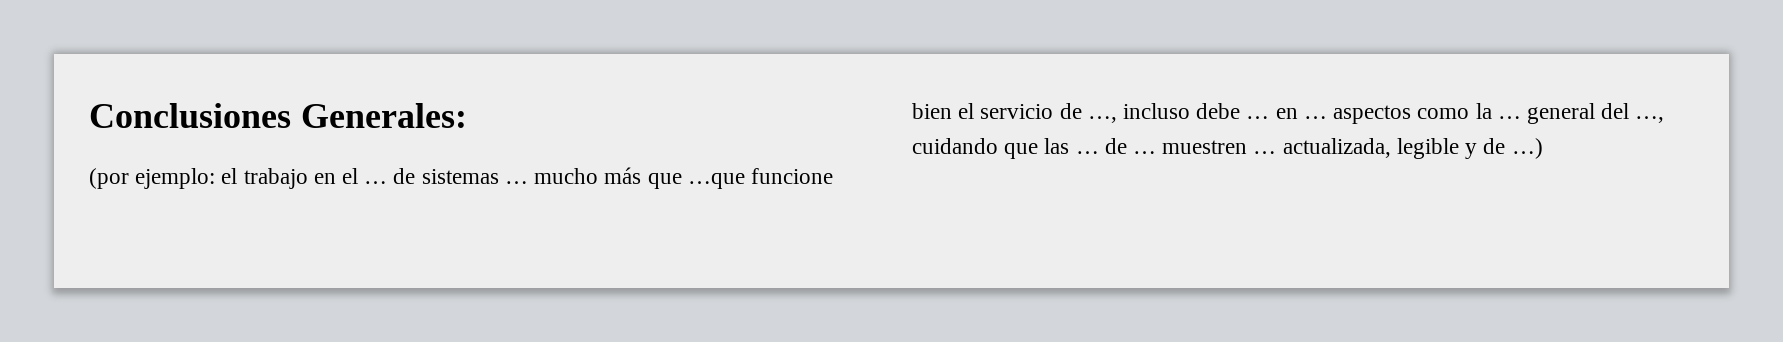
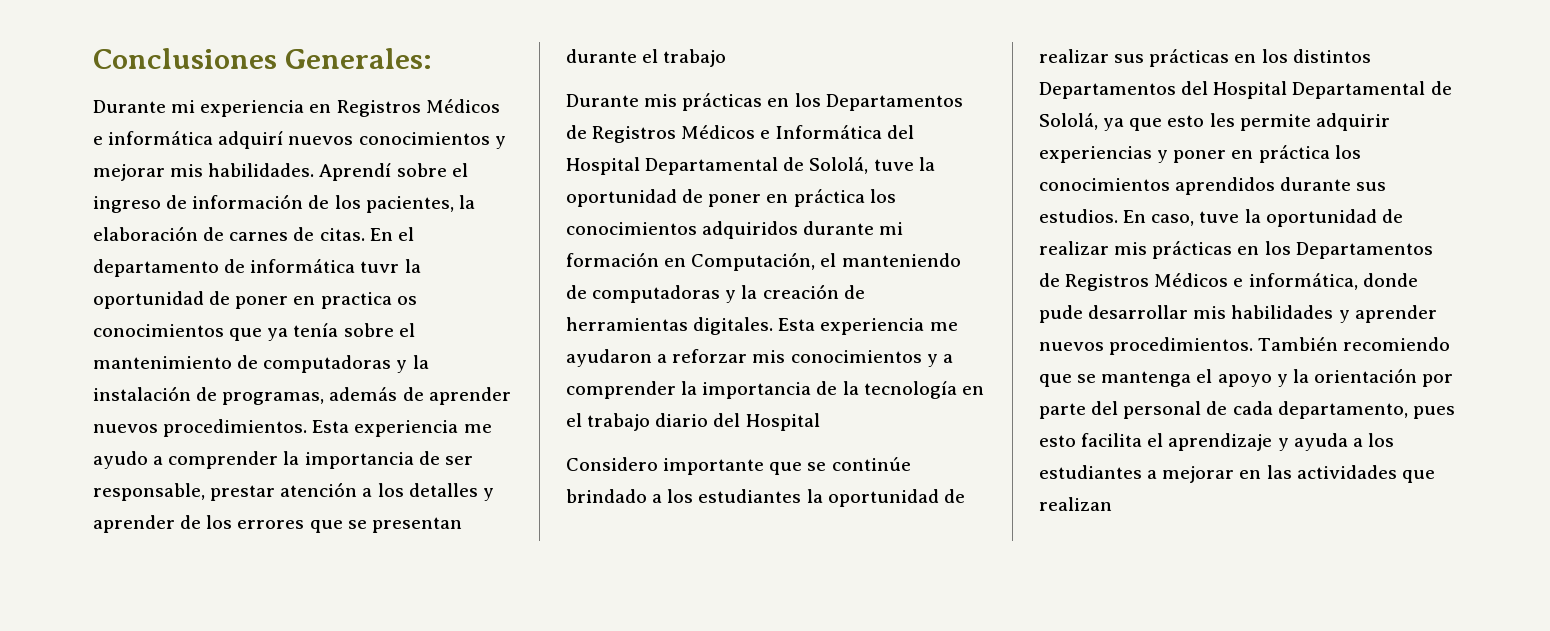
[89,167,833,189] [912,103,1665,124] [912,138,1543,159] (por ejemplo: el trabajo en el … de sistemas … mucho más que …que funcione bien el servicio de …, incluso debe … en … aspectos como la … general del …, cuidando que las … de … muestren … actualizada, legible y de …) -> [93,99,500,117] [93,131,506,149] [93,163,468,181] [93,194,475,213] [93,226,414,241] [93,259,421,277] [93,291,417,309] [93,323,415,341] [93,355,429,373] [93,386,511,405] [93,419,492,437] [93,451,473,469] [93,482,494,501] [93,515,462,533] [566,49,727,67] [566,93,963,111] [566,125,914,143] [566,157,935,175] [566,189,896,207] [566,221,904,239] [566,252,961,271] [566,284,865,303] [566,317,958,335] [566,349,953,367] [566,381,984,399] [566,413,820,431] [566,457,911,475] [566,489,965,507] [1039,49,1371,67] [1039,81,1452,99] [1039,113,1390,131] [1039,145,1361,163] [1039,177,1387,195] [1039,209,1403,227] [1039,241,1433,259] [1039,273,1418,291] [1039,305,1437,323] [1039,337,1451,355] [1039,368,1454,387] [1039,401,1455,419] [1039,433,1394,451] [1039,465,1435,483] [1039,497,1112,511] Durante mi experiencia en Registros Médicos e informática adquirí nuevos conocimientos y mejorar mis habilidades. Aprendí sobre el ingreso de información de los pacientes, la elaboración de carnes de citas. En el departamento de informática tuvr la oportunidad de poner en practica os conocimientos que ya tenía sobre el mantenimiento de computadoras y la instalación de programas, además de aprender nuevos procedimientos. Esta experiencia me ayudo a comprender la importancia de ser responsable, prestar atención a los detalles y aprender de los errores que se presentan durante el trabajo // Durante mis prácticas en los Departamentos de Registros Médicos e Informática del Hospital Departamental de Sololá, tuve la oportunidad de poner en práctica los conocimientos adquiridos durante mi formación en Computación, el manteniendo de computadoras y la creación de herramientas digitales. Esta experiencia me ayudaron a reforzar mis conocimientos y a comprender la importancia de la tecnología en el trabajo diario del Hospital // Considero importante que se continúe brindado a los estudiantes la oportunidad de realizar sus prácticas en los distintos Departamentos del Hospital Departamental de Sololá, ya que esto les permite adquirir experiencias y poner en práctica los conocimientos aprendidos durante sus estudios. En caso, tuve la oportunidad de realizar mis prácticas en los Departamentos de Registros Médicos e informática, donde pude desarrollar mis habilidades y aprender nuevos procedimientos. También recomiendo que se mantenga el apoyo y la orientación por parte del personal de cada departamento, pues esto facilita el aprendizaje y ayuda a los estudiantes a mejorar en las actividades que realizan

